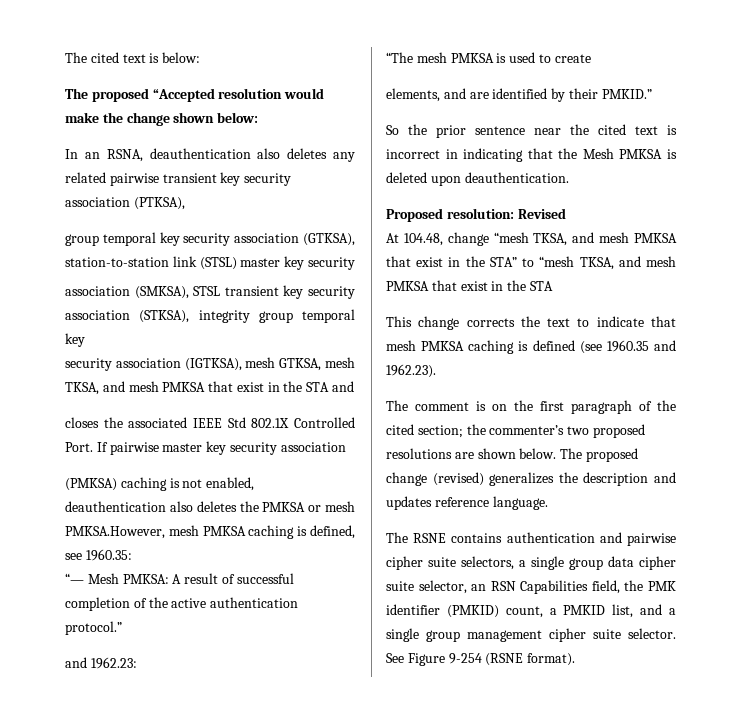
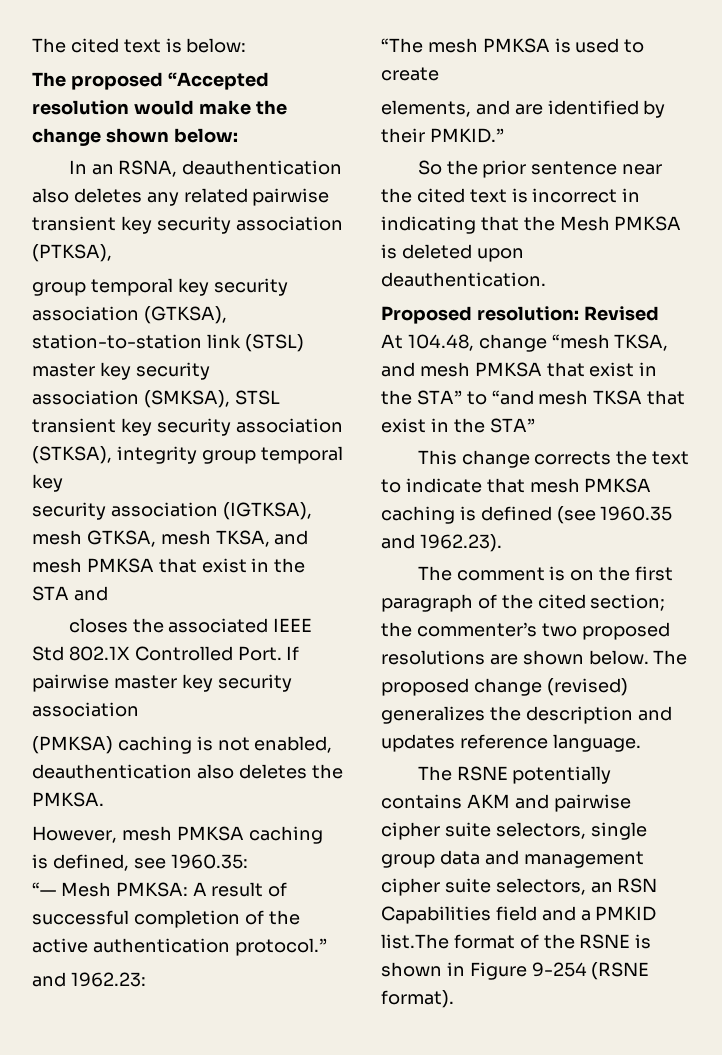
[262,501,355,512] [65,526,165,539] PMKSA or mesh PMKSA.However, -> [32,792,104,807] [32,826,117,843] PMKSA. // However,
[539,256,676,270] [386,280,553,291] “mesh TKSA, and mesh PMKSA that exist in the STA -> [491,390,686,405] [381,418,535,433] “and mesh TKSA that exist in the STA”
[451,532,595,543] contains authentication -> [512,766,612,784] [381,794,510,809] potentially contains AKM
[519,560,526,567] a -> (586, 830) none
[639,556,676,570] [386,580,467,594] cipher suite selector, -> [484,850,644,868] [381,878,586,896] and management cipher suite selectors,
[591,580,676,594] [386,604,676,618] [386,628,676,642] [386,653,404,663] field, the PMK identifier (PMKID) count, a PMKID list, and a single group management cipher suite selector. See -> [495,906,657,921] [381,934,652,949] [381,962,465,977] field and a PMKID list.The format of the RSNE is shown in

